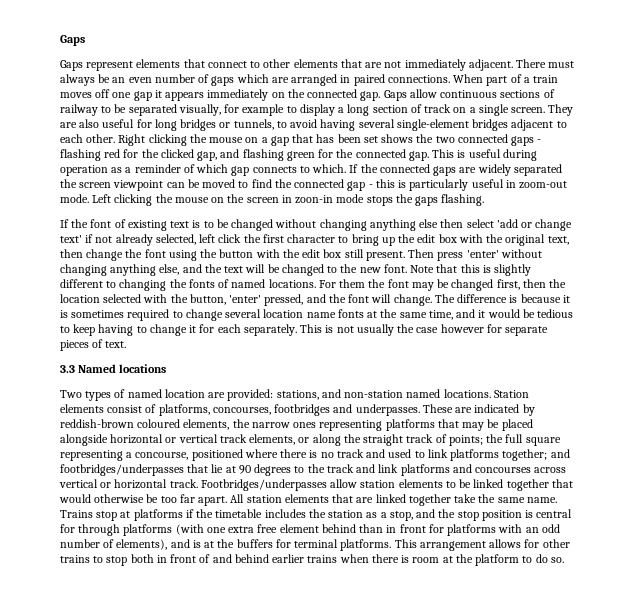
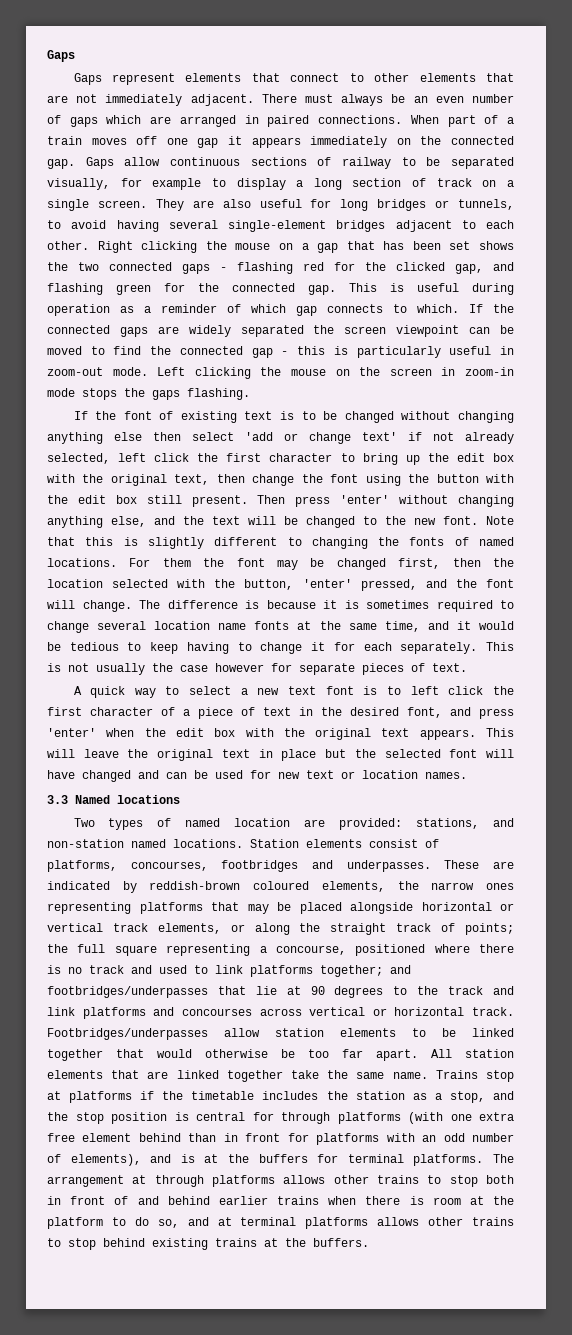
[295,195,334,204] zoon-in -> [465,367,515,376] zoom-in
(127, 344) none -> [73,686,514,698] [47,707,514,719] [47,728,515,740] [47,749,514,761] [47,770,467,782] // A quick way to select a new text font is to left click the first character of a piece of text in the desired font, and press 'enter' when the edit box with the original text appears. This will leave the original text in place but the selected font will have changed and can be used for new text or location names.
[394,539,540,551] This arrangement allows for -> [493,1154,514,1163] [47,1175,326,1187] The arrangement at through platforms allows
[550,557,564,563] so. -> [157,1217,514,1229] [47,1238,369,1250] so, and at terminal platforms allows other trains to stop behind existing trains at the buffers.

